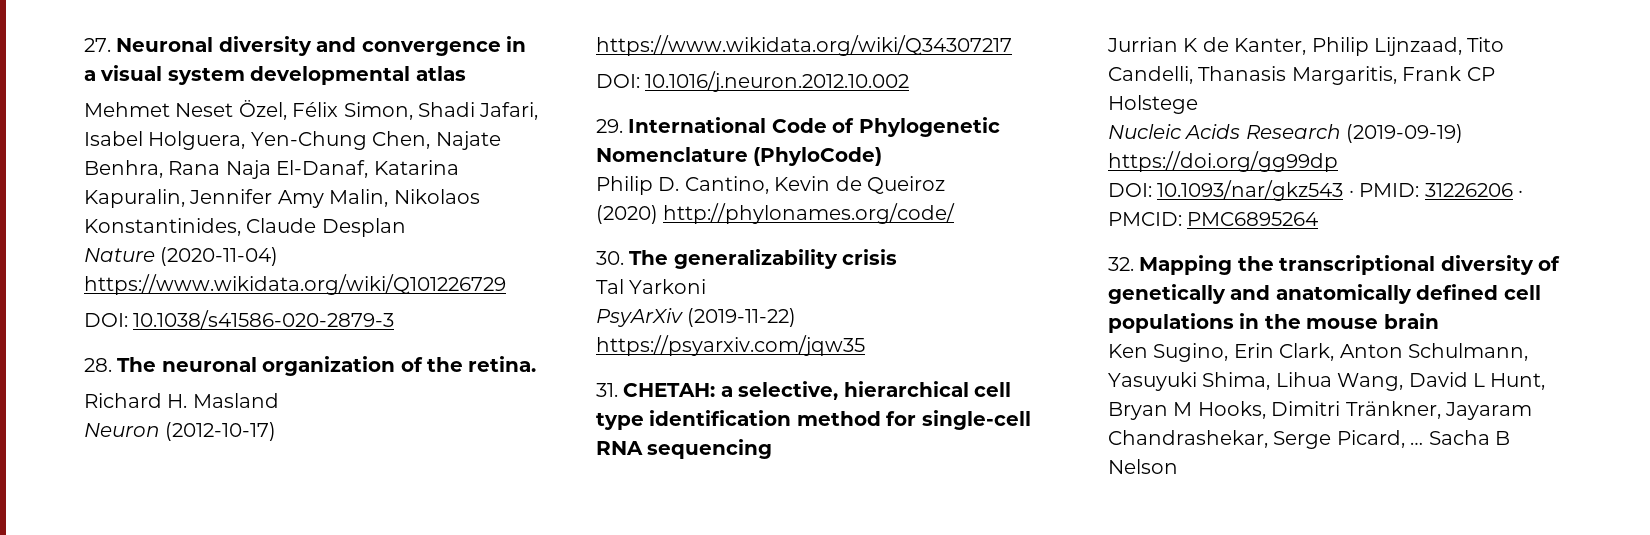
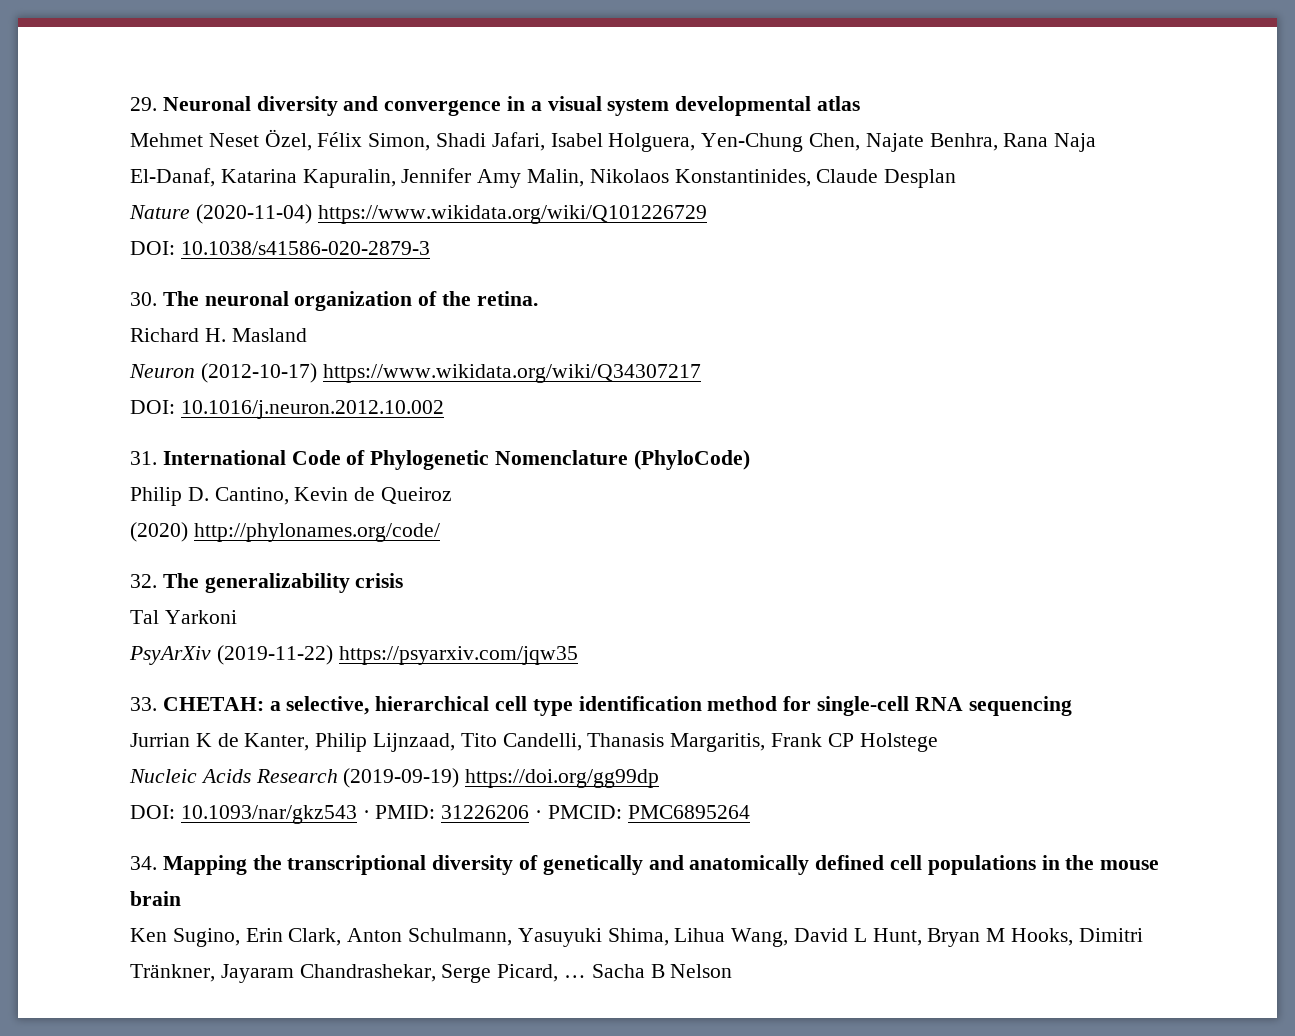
[84,38,111,52] 27. -> [130,97,157,111] 29.
[84,358,112,372] 28. -> [130,292,157,306] 30.
[596,119,623,133] 29. -> [130,451,157,465] 31.
[596,251,624,265] 30. -> [130,574,157,588] 32.
[596,383,618,397] 31. -> [130,697,157,711] 33.
[1108,257,1134,271] 32. -> [130,856,157,870] 34.

